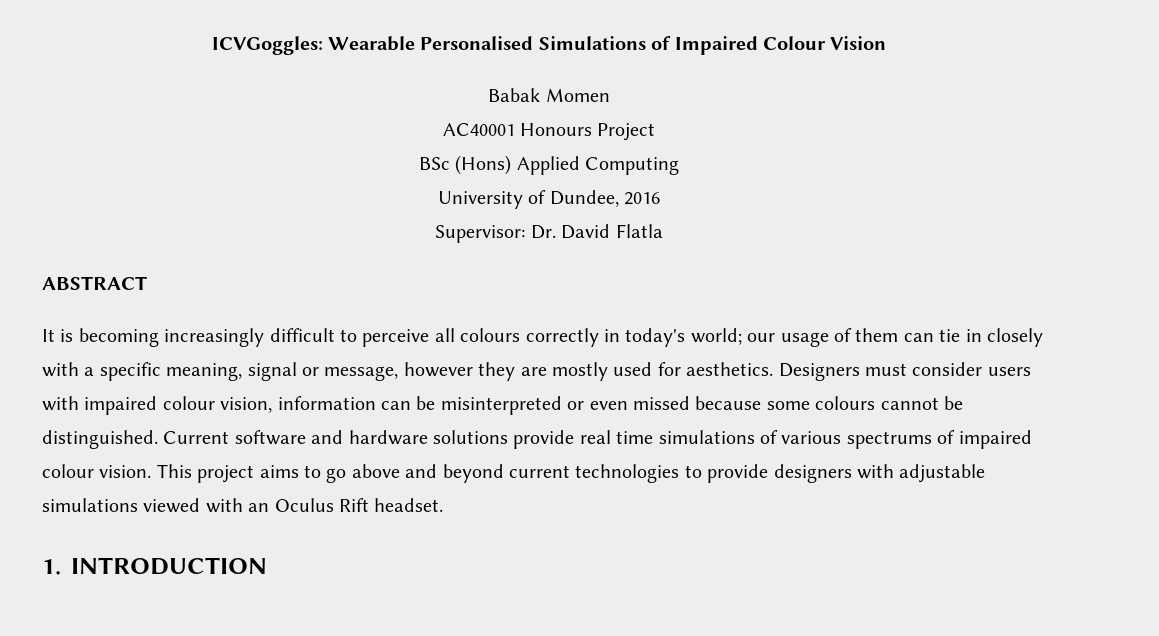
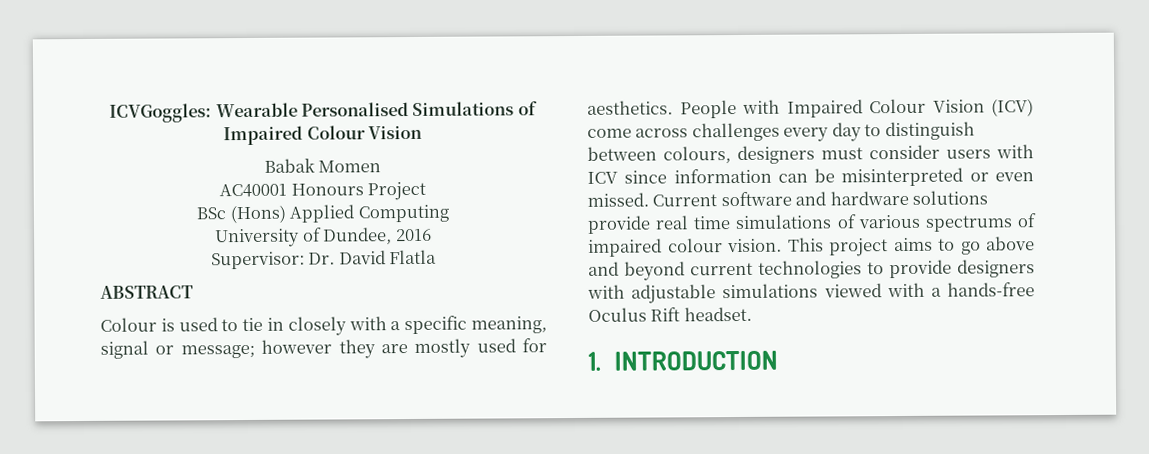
[42,328,934,347] It is becoming increasingly difficult to perceive all colours correctly in today's world; our usage of them can -> [100,317,239,332] Colour is used to
[324,366,399,381] message, -> [180,344,255,359] message;
[778,363,860,381] Designers -> [679,98,1034,119] [587,121,975,142] [587,145,815,165] People with Impaired Colour Vision (ICV) come across challenges every day to distinguish between colours, designers
[84,396,273,415] impaired colour vision, -> [587,170,668,184] ICV since
[632,396,963,410] [42,430,158,449] missed because some colours cannot be distinguished. -> [587,192,649,207] missed.
[248,503,270,512] an -> [930,282,1035,297] a hands-free

